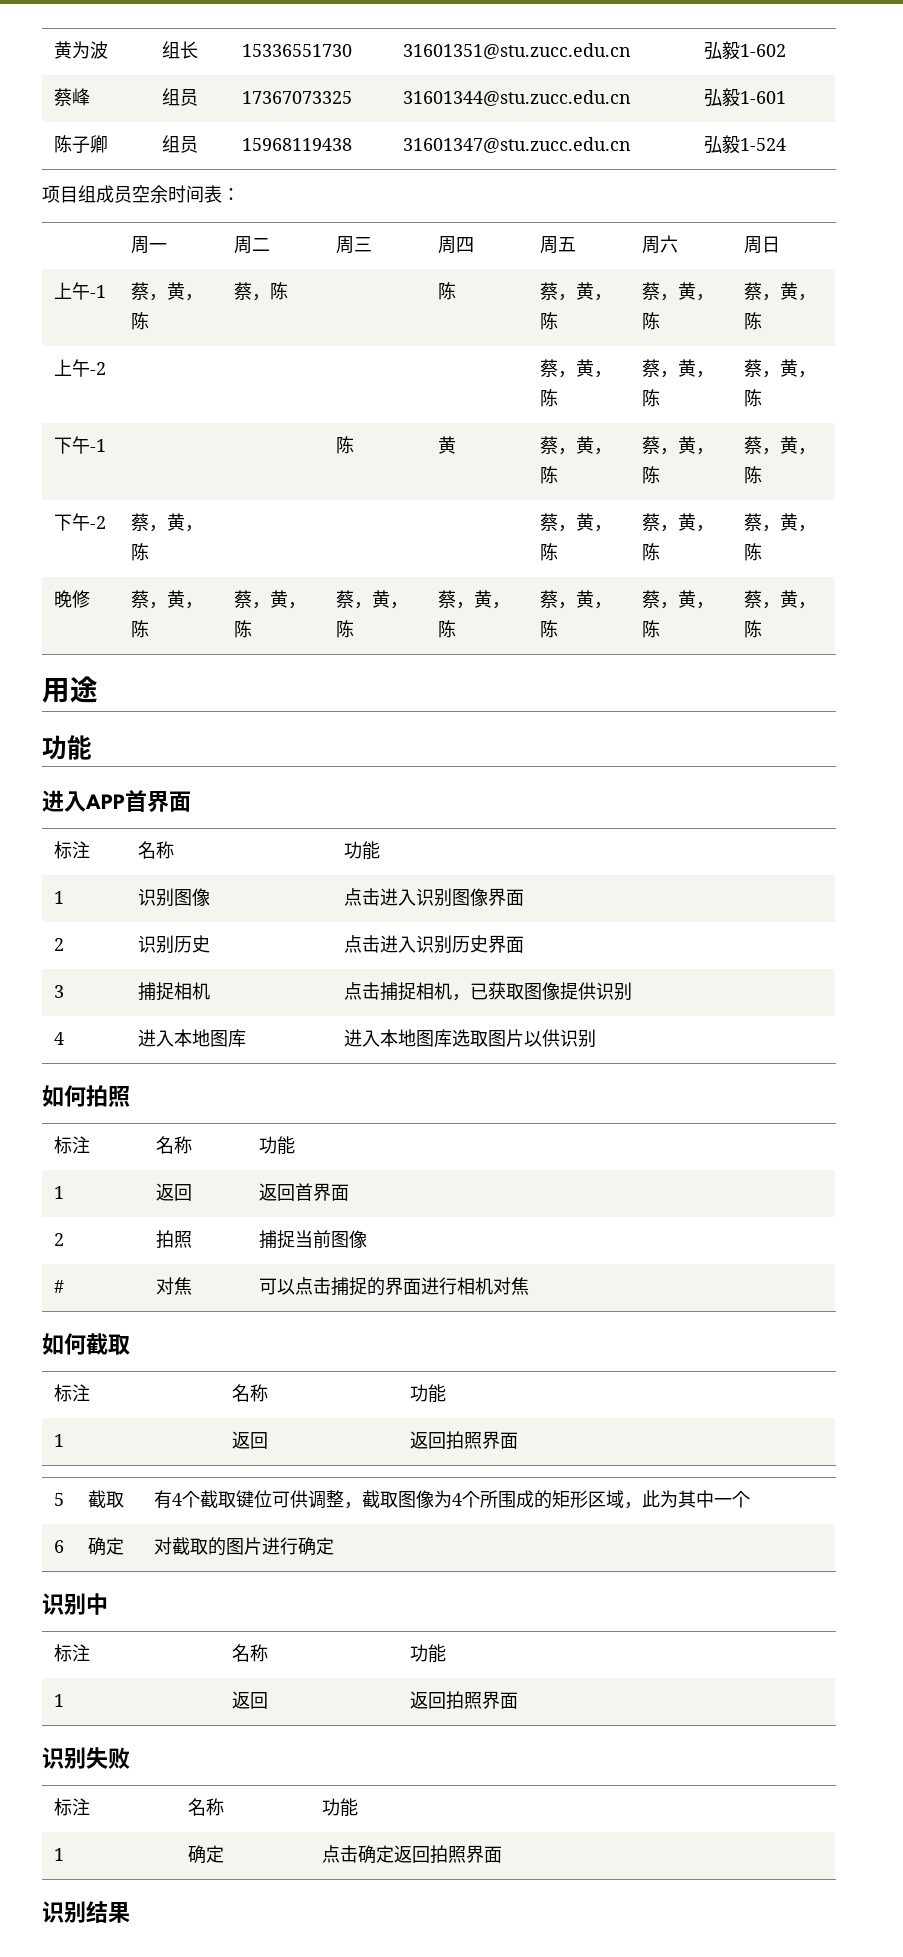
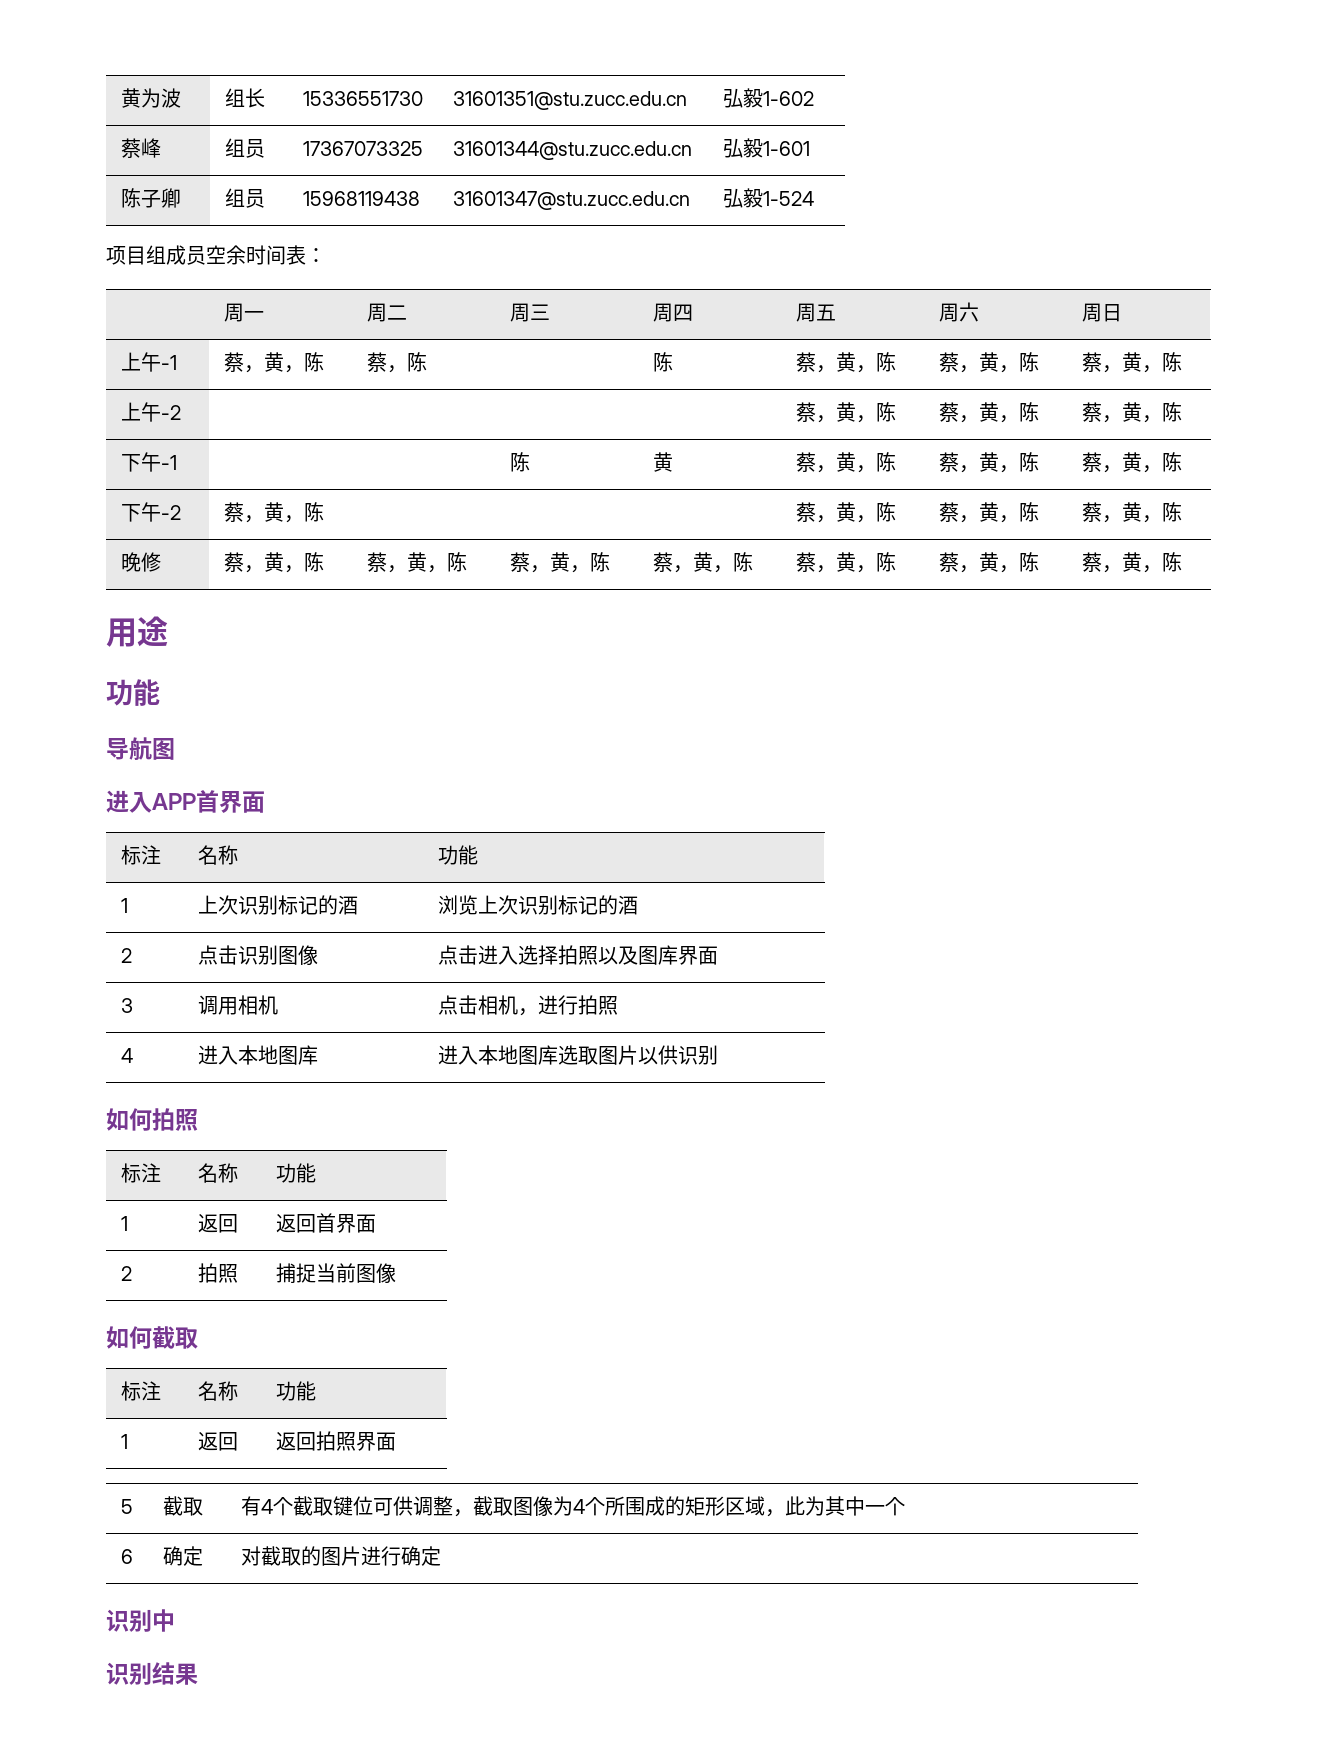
(92, 747) none -> [106,737,175,760] // 导航图
[137,888,210,907] [343,888,524,907] [53,938,64,951] [137,935,210,954] [343,935,488,954] 识别图像 | 点击进入识别图像界面 // 2 | 识别历史 | 点击进入识别历史 -> [197,895,358,915] [437,895,638,915] [120,948,132,963] [197,945,318,965] [437,945,678,965] 上次识别标记的酒 | 浏览上次识别标记的酒 // 2 | 点击识别图像 | 点击进入选择拍照以及图库
[137,982,174,1001] 捕捉 -> [197,995,238,1015] 调用
[379,982,632,1001] 捕捉相机，已获取图像提供识别 -> [477,995,618,1016] 相机，进行拍照
[53,1280,64,1293] [155,1277,192,1295] [258,1277,529,1296] // # | 对焦 | 可以点击捕捉的界面进行相机对焦 -> (396, 1273) none
[53,1644,90,1662] [231,1644,268,1662] [409,1644,446,1663] [53,1694,64,1707] [231,1691,268,1709] [409,1691,518,1710] [42,1747,130,1769] [53,1798,90,1816] [187,1798,224,1816] [321,1798,358,1817] [53,1848,64,1861] [187,1845,224,1864] [321,1845,502,1864] // 标注 | 名称 | 功能 // 1 | 返回 | 返回拍照界面 // 识别失败 // 标注 | 名称 | 功能 // 1 | 确定 | 点击确定返回拍照界面 -> (175, 1620) none

